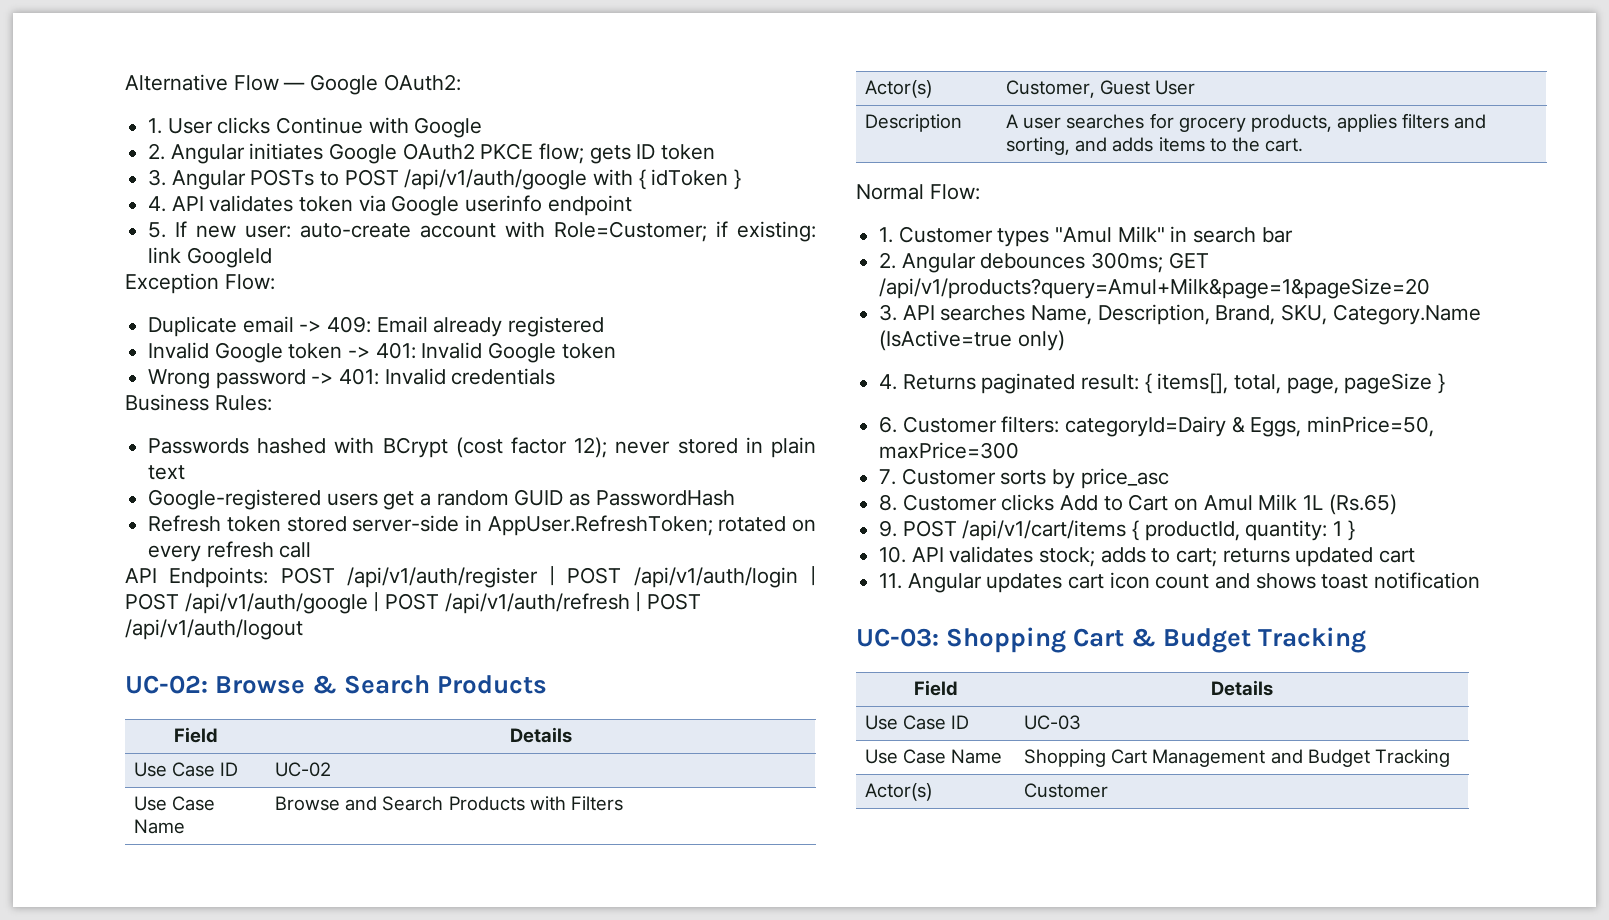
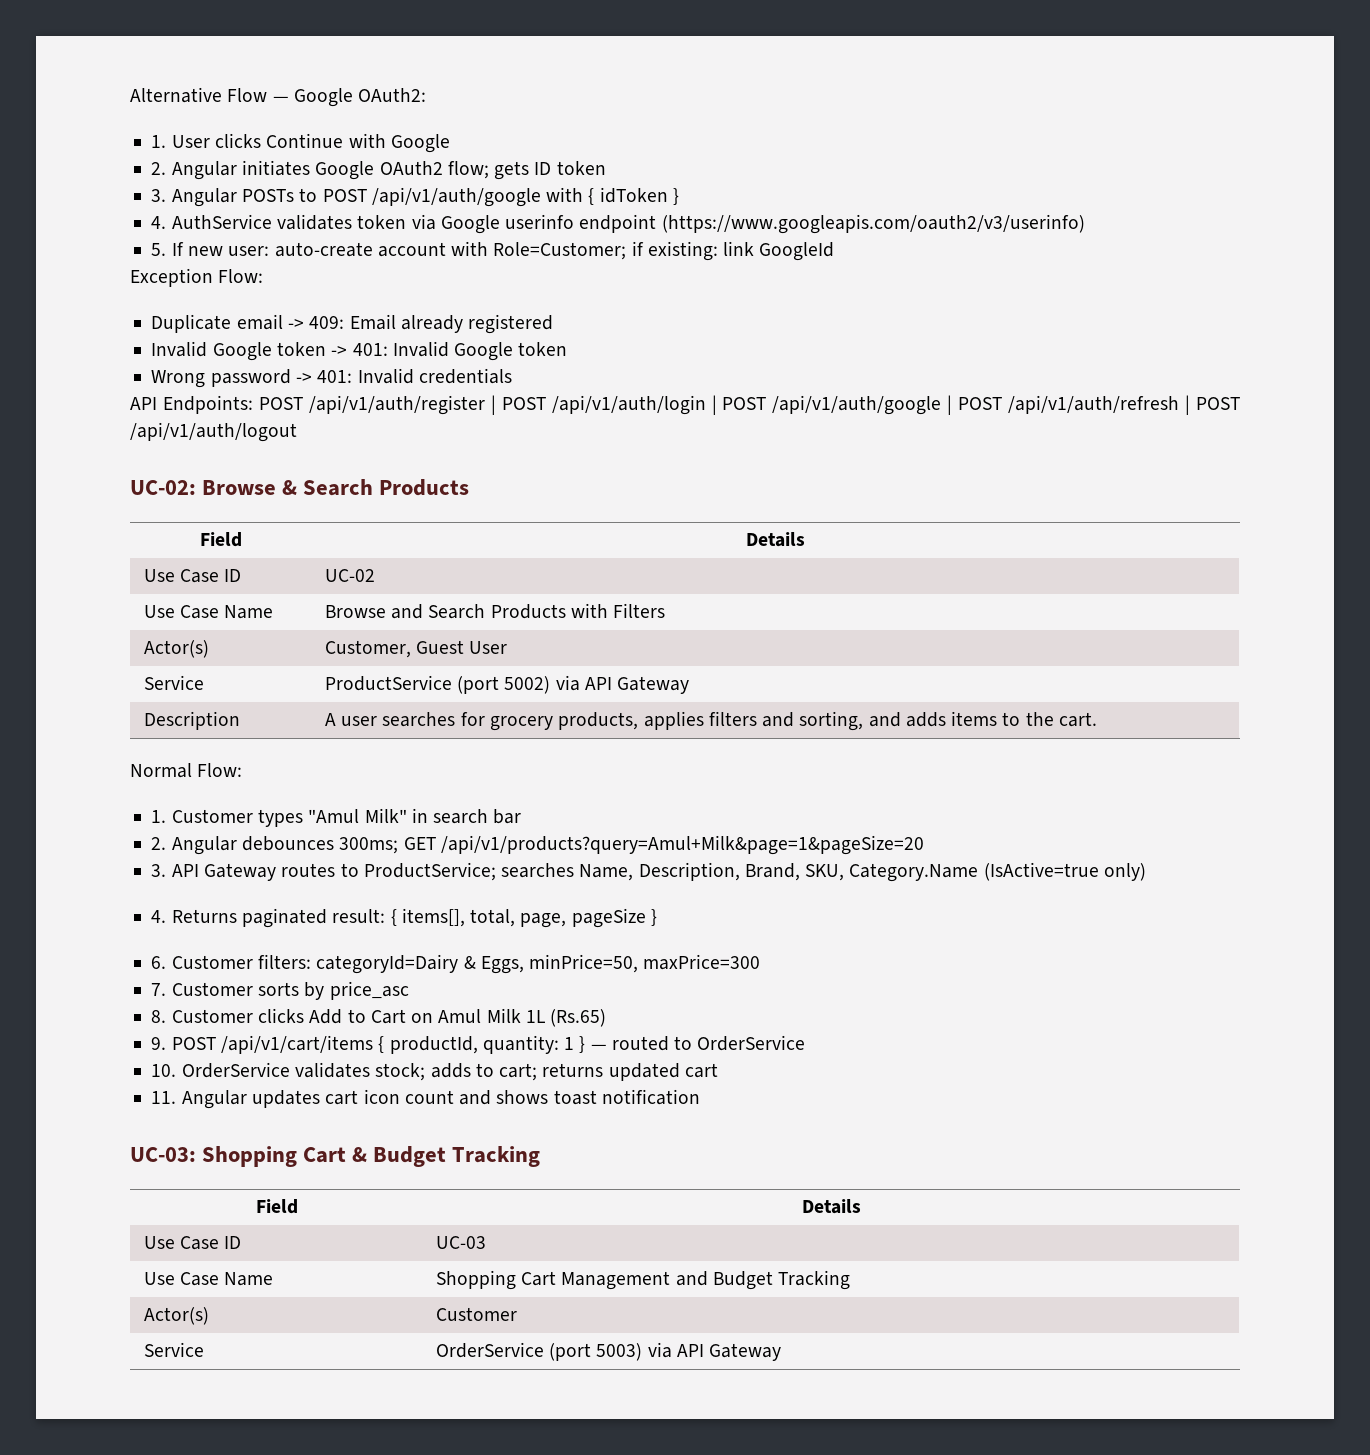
[480,143,534,160] PKCE -> (443, 168) none
[171,196,204,211] API -> [171,214,272,229] AuthService
(632, 205) none -> [661,214,1085,234] (https://www.googleapis.com/oauth2/v3/userinfo)
[125,394,272,411] [148,437,816,458] [148,465,186,480] [148,489,735,510] [148,515,816,536] [148,541,312,562] // Business Rules: // Passwords hashed with BCrypt (cost factor 12); never stored in plain text // Google-registered users get a random GUID as PasswordHash // Refresh token stored server-side in AppUser.RefreshToken; rotated on every refresh call -> (512, 376) none
(1196, 87) none -> [143,675,204,690] [324,675,690,694] // Service | ProductService (port 5002) via API Gateway
(935, 312) none -> [203,862,496,881] Gateway routes to ProductService;
(1355, 530) none -> [590,1035,806,1051] — routed to OrderService
[911,547,944,562] API -> [181,1062,290,1078] OrderService
(1109, 790) none -> [143,1342,204,1357] [435,1342,782,1361] // Service | OrderService (port 5003) via API Gateway

